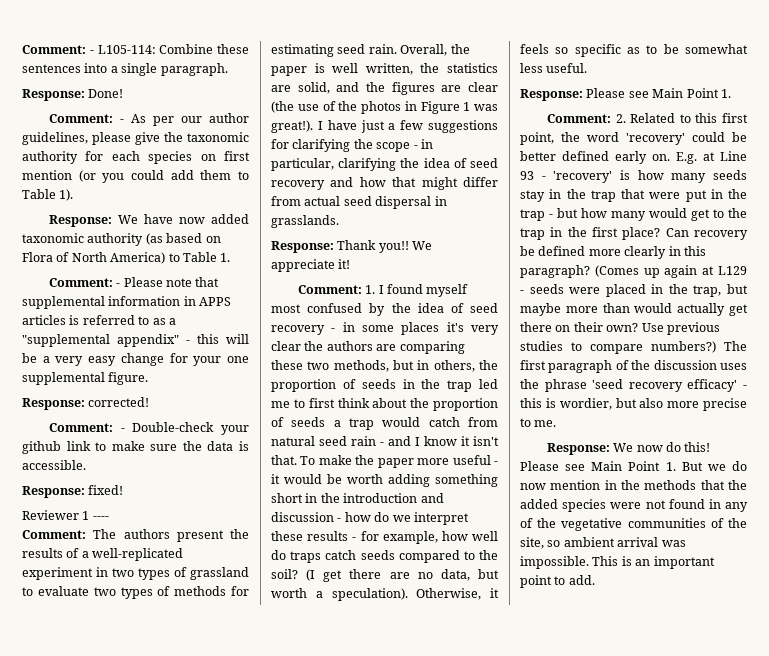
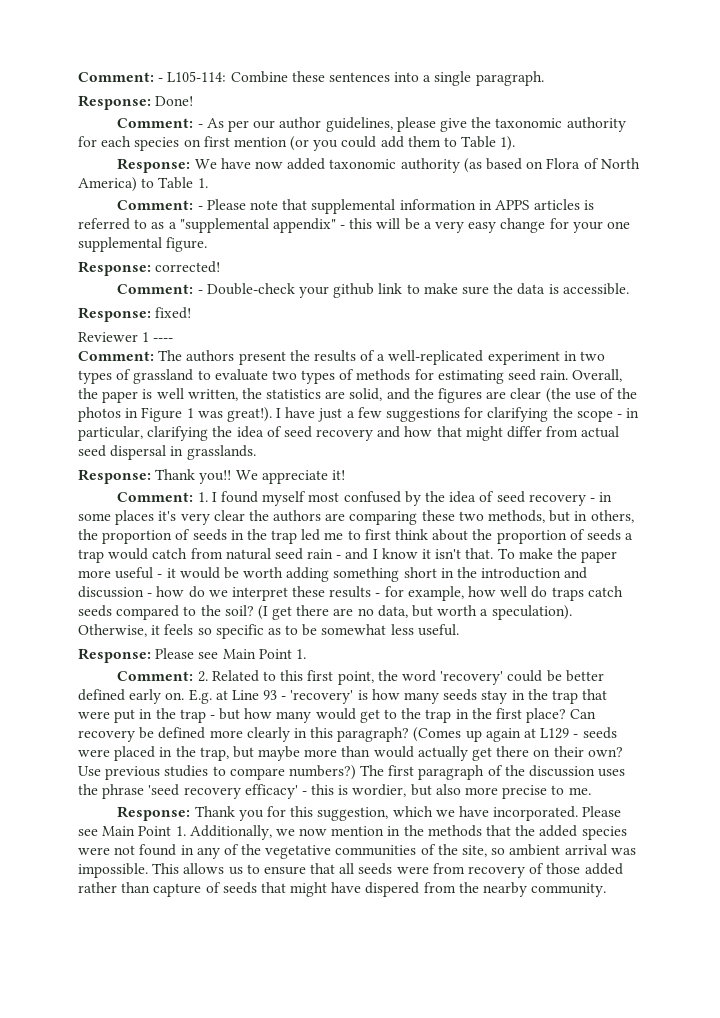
[613,442,711,452] [520,461,747,471] We now do this! Please see Main Point 1. But we do -> [194,806,622,821] [78,825,295,840] Thank you for this suggestion, which we have incorporated. Please see Main Point 1. Additionally, we
[621,556,715,569] [520,575,595,588] is an important point to add. -> [183,863,623,878] [78,882,607,897] allows us to ensure that all seeds were from recovery of those added rather than capture of seeds that might have dispered from the nearby community.

